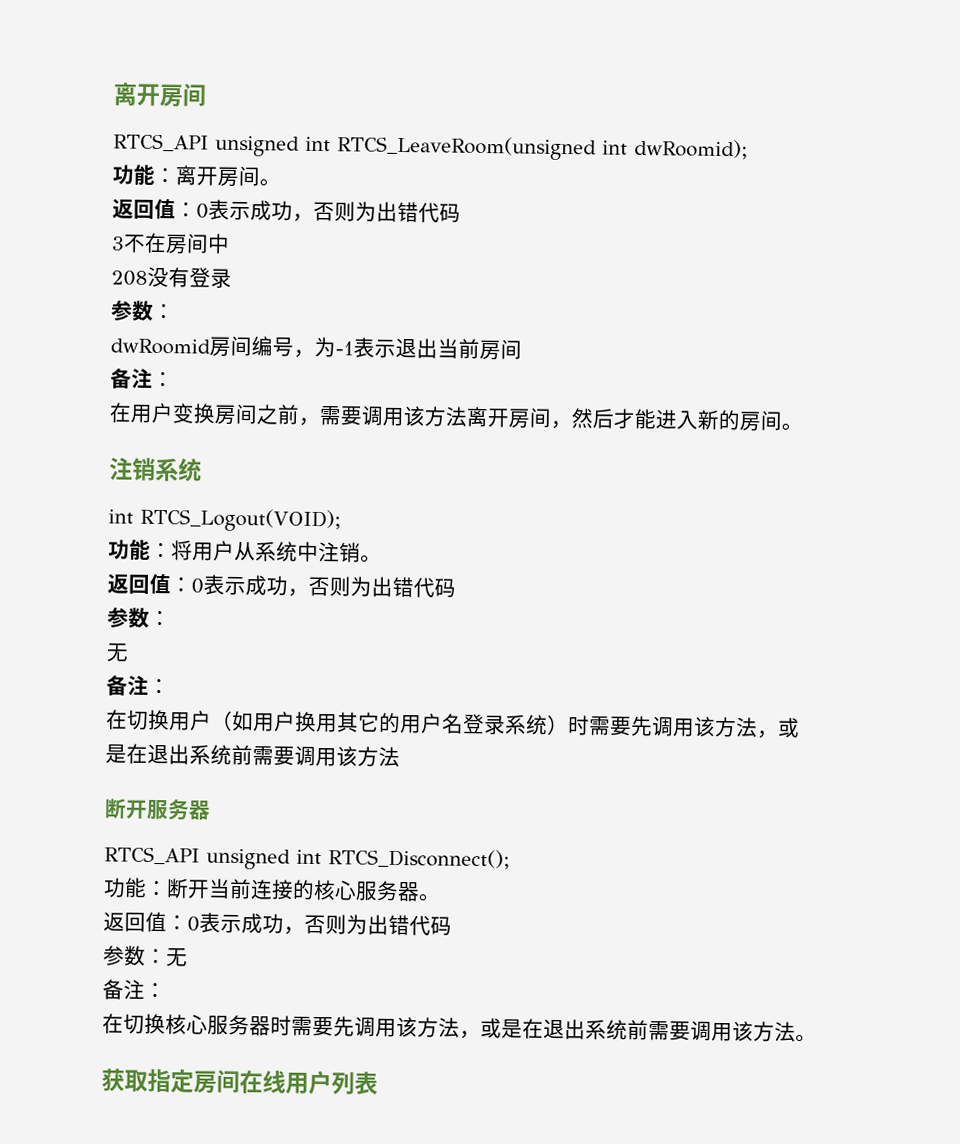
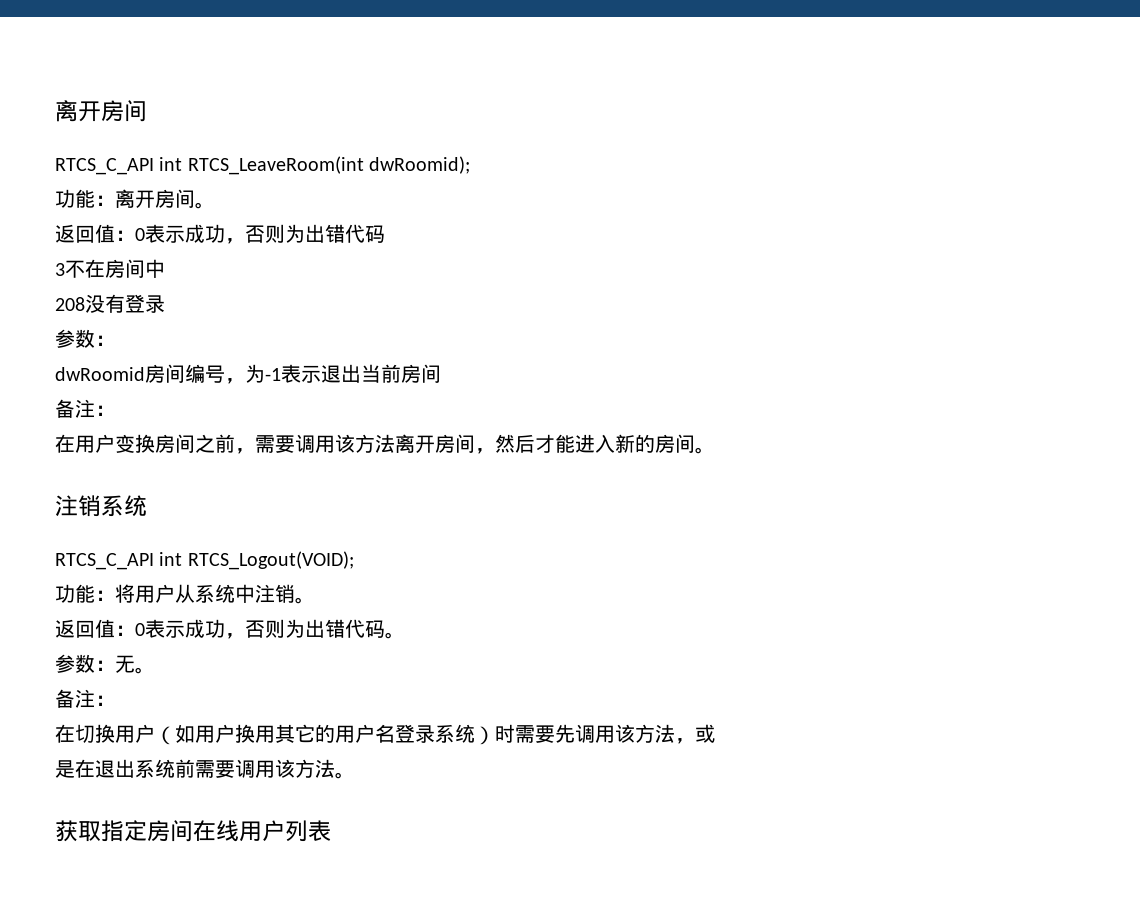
[113,133,628,161] RTCS_API unsigned int RTCS_LeaveRoom(unsigned int -> [55,156,364,175] RTCS_C_API int RTCS_LeaveRoom(int
(202, 470) none -> [55,553,154,570] RTCS_C_API
[107,607,171,628] [106,643,129,662] // 参数： // 无 -> [385,632,405,639] [55,654,155,674] 。 // 参数：无。
[104,798,211,821] [104,846,510,870] [103,877,441,902] [103,911,452,936] [103,945,188,967] [102,979,166,1000] [102,1013,796,1042] // 断开服务器 // RTCS_API unsigned int RTCS_Disconnect(); // 功能：断开当前连接的核心服务器。 // 返回值：0表示成功，否则为出错代码 // 参数：无 // 备注： // 在切换核心服务器时需要先调用该方法，或是在退出系统前需要调用该方法 -> (335, 768) none

